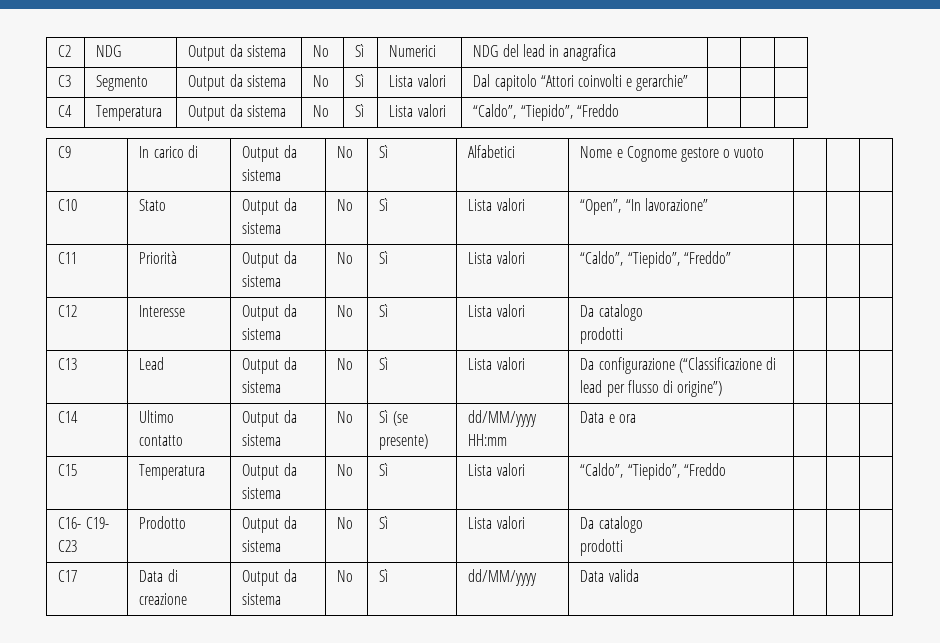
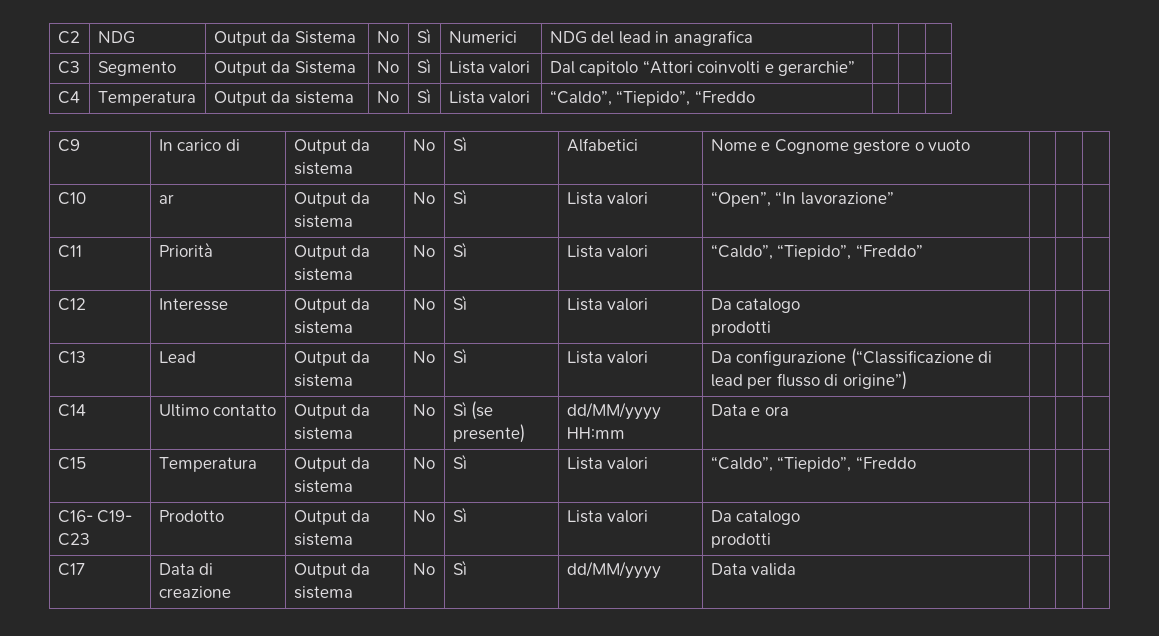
[246,45,286,57] sistema -> [294,31,356,44] Sistema
[246,75,286,87] sistema -> [294,61,356,74] Sistema
[139,199,167,211] Stato -> [158,194,174,204] ar

